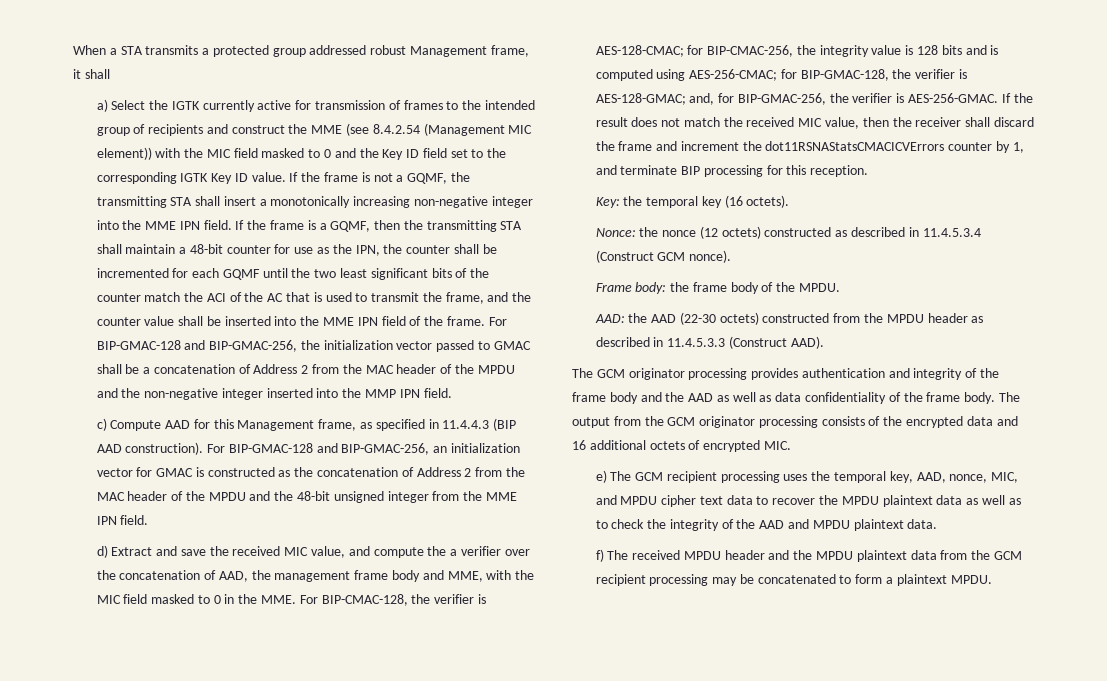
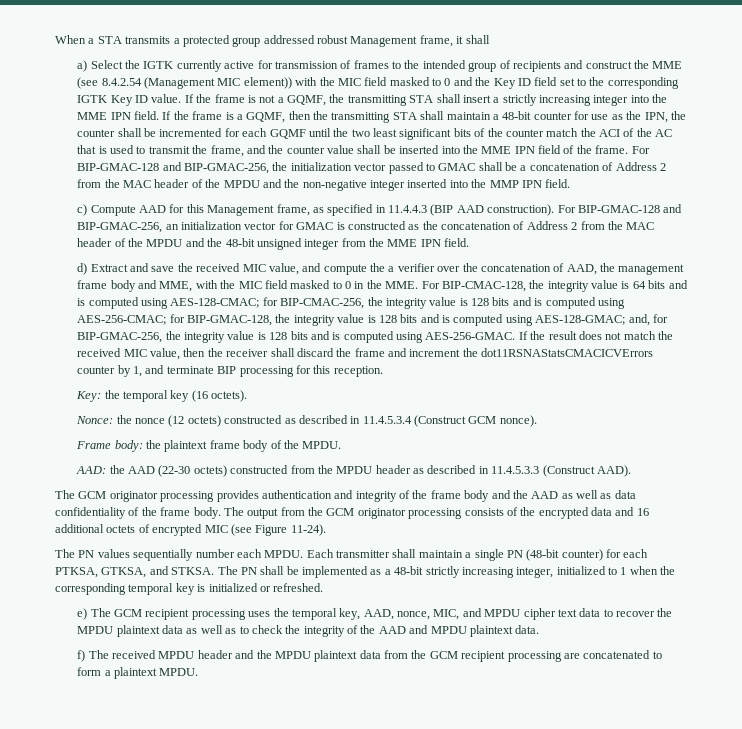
[270,196,488,208] monotonically increasing non-negative -> [502,94,592,106] strictly increasing
[434,594,486,604] verifier is -> [547,280,688,292] [77,297,169,309] integrity value is 64 bits and is computed using
[915,69,967,79] verifier is -> [293,314,533,326] integrity value is 128 bits and is computed using
[852,93,905,103] verifier is -> [184,331,424,343] integrity value is 128 bits and is computed using
(690, 287) none -> [164,440,208,452] plaintext
[763,441,791,450] MIC. -> [204,524,326,536] [55,549,649,561] [55,566,676,578] [55,583,324,595] MIC (see Figure 11-24). // The PN values sequentially number each MPDU. Each transmitter shall maintain a single PN (48-bit counter) for each PTKSA, GTKSA, and STKSA. The PN shall be implemented as a 48-bit strictly increasing integer, initialized to 1 when the corresponding temporal key is initialized or refreshed.
[712,574,754,586] may be -> [563,653,580,659] are

